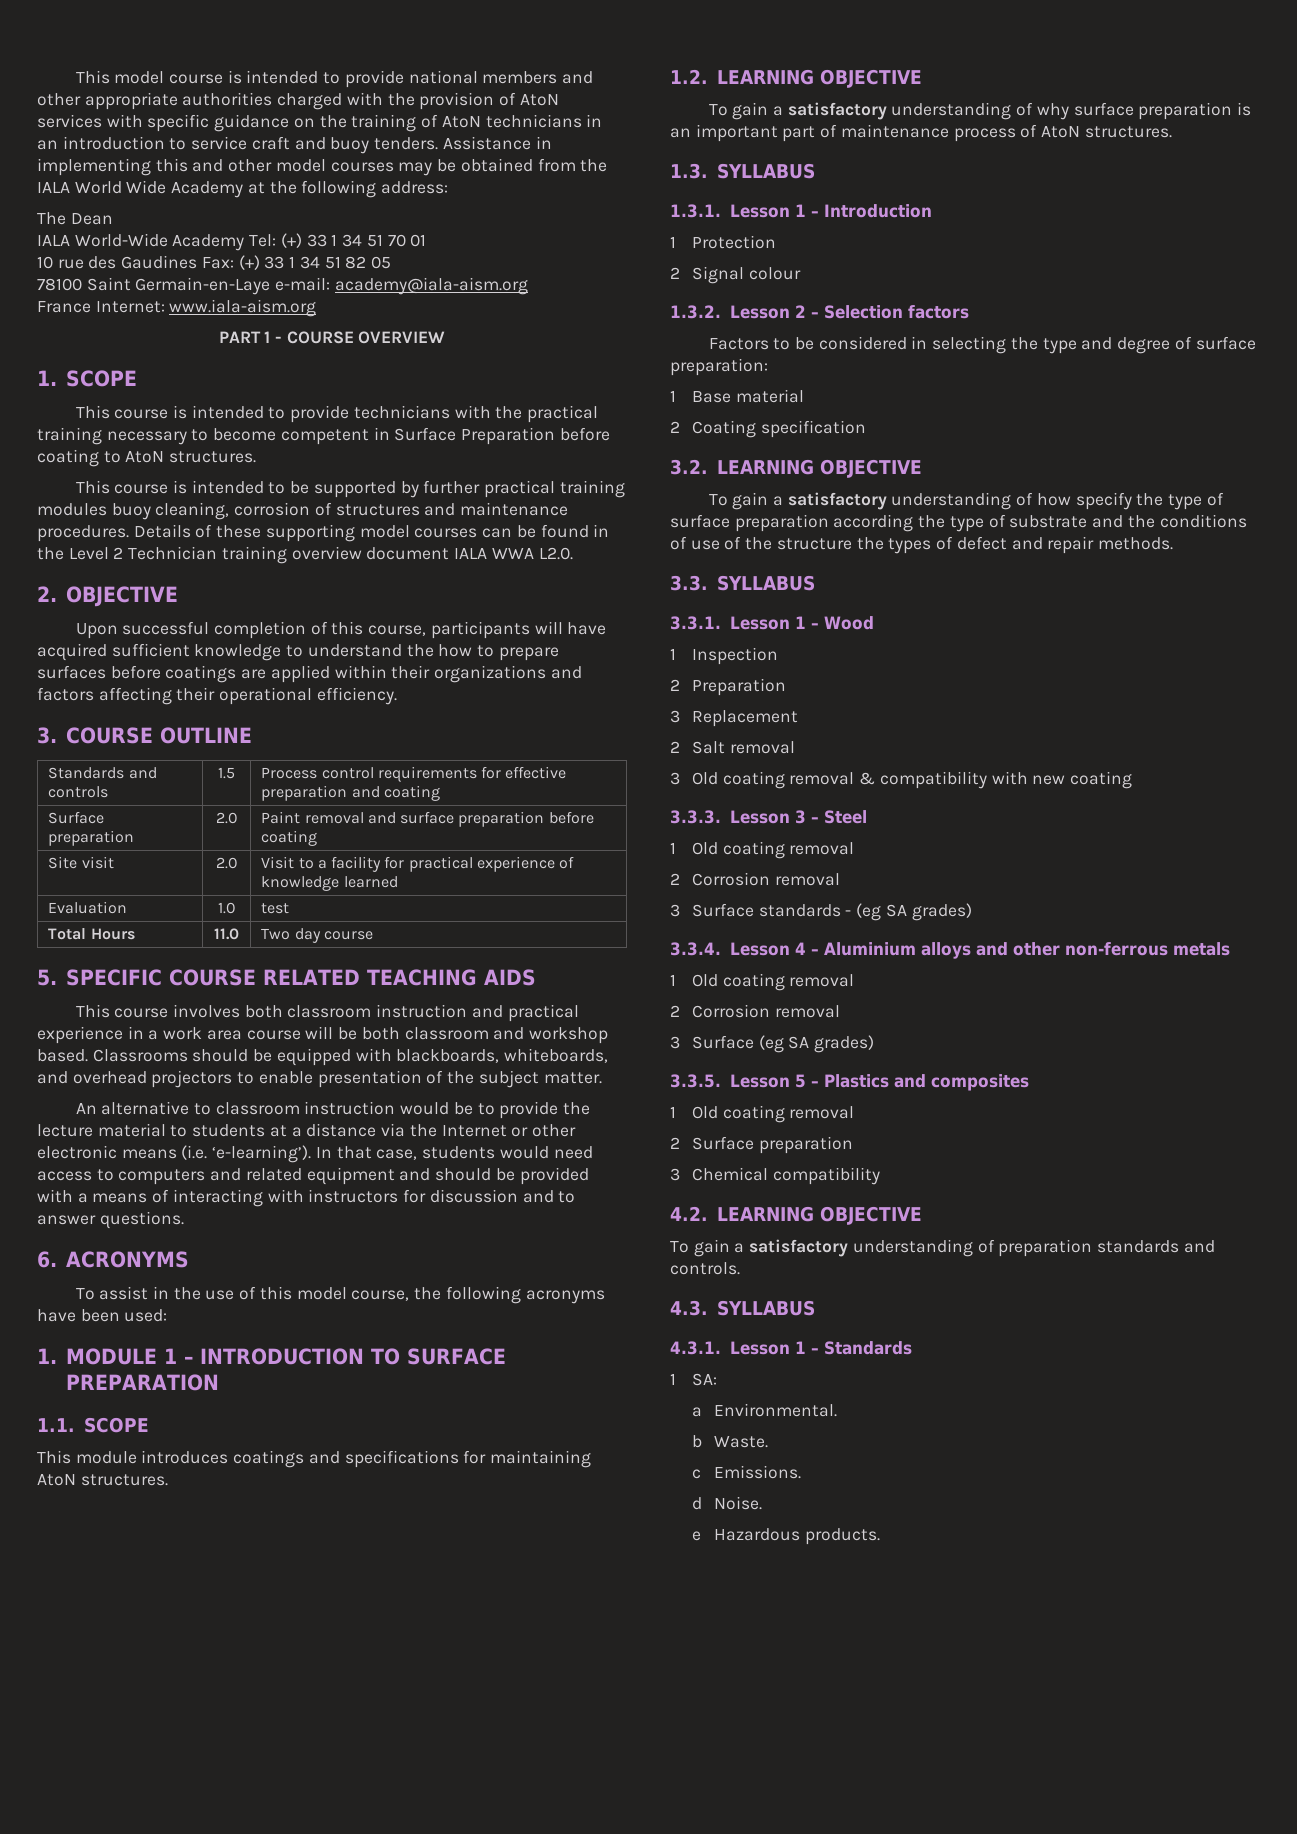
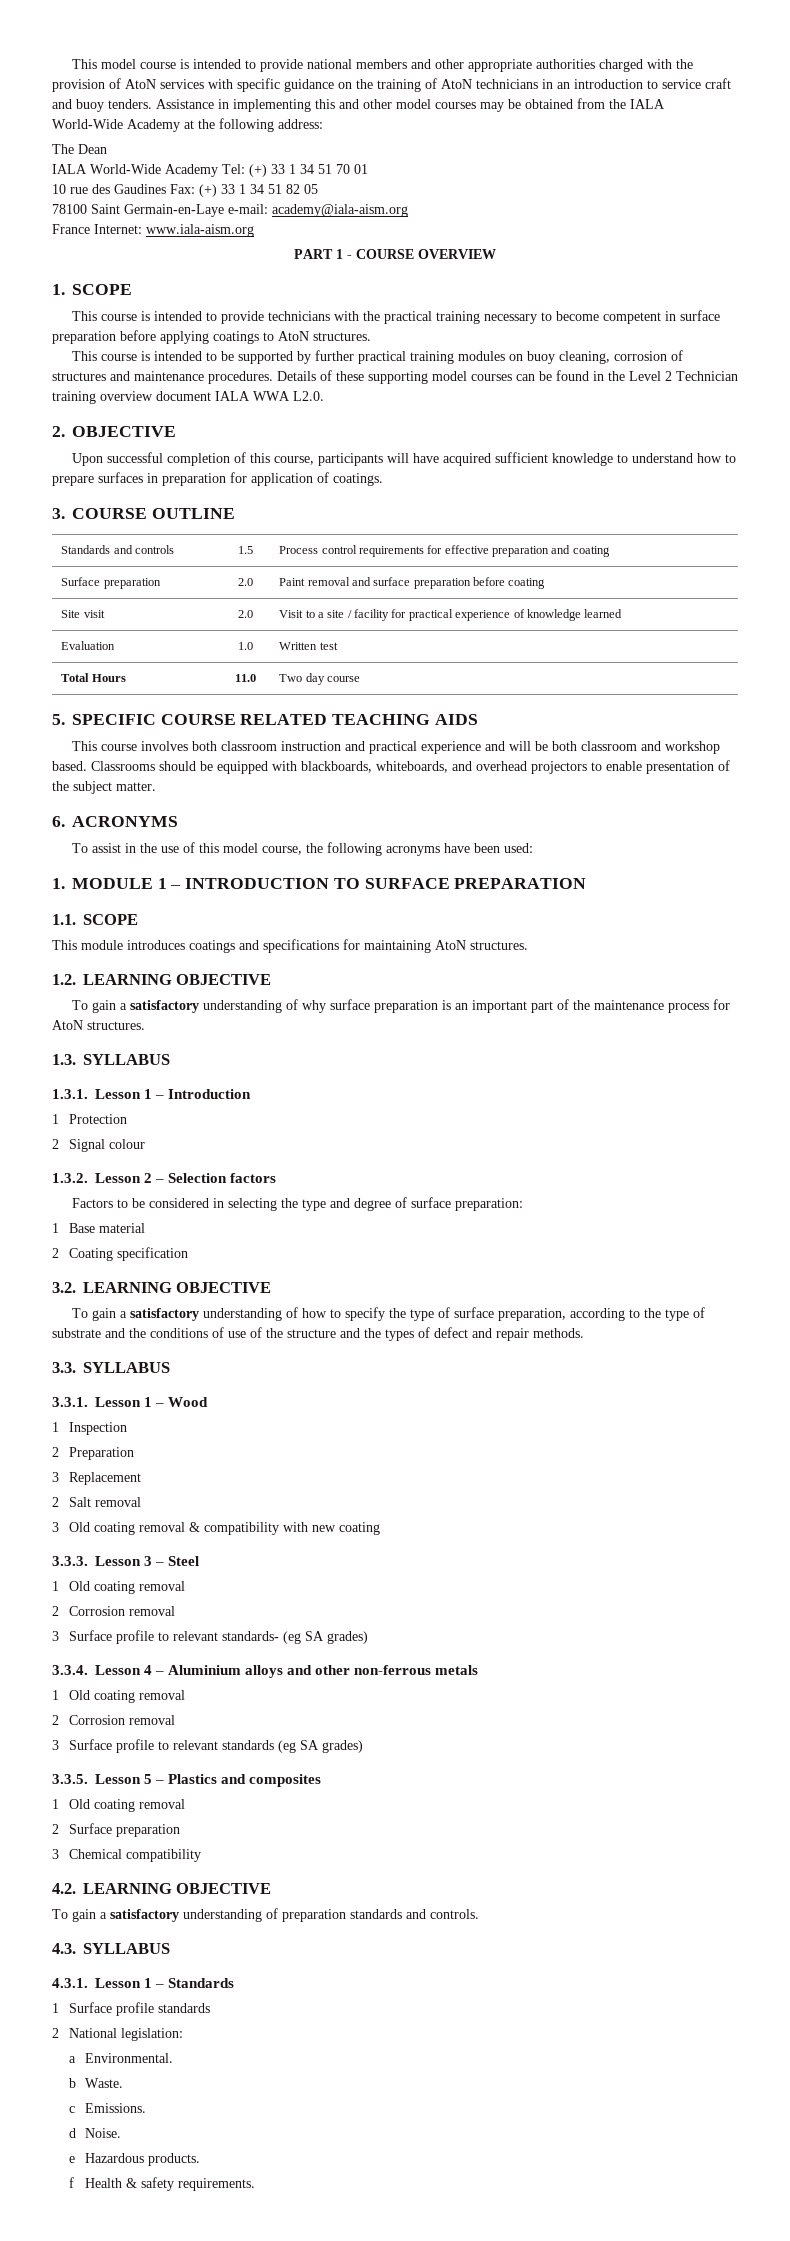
[74,180,167,194] World Wide -> [52,119,123,129] World-Wide
[394,427,610,445] [37,449,99,467] Surface Preparation before coating -> [679,310,720,321] [52,330,259,344] surface preparation before applying coatings
(107, 509) none -> [508,354,523,361] on
[406,644,434,657] the -> (693, 458) none
[110,665,582,683] [37,687,397,705] before coatings are applied within their organizations and factors affecting their operational efficiency. -> [147,472,383,486] in preparation for application of coatings.
(327, 864) none -> [327,610,352,618] site /
(236, 908) none -> [279,642,318,650] Written
[127,1026,301,1040] in a work area course -> [484,741,505,751] and
[75,1101,591,1119] [37,1123,576,1137] [37,1145,593,1163] [37,1167,589,1185] [37,1189,576,1207] [37,1211,184,1229] // An alternative to classroom instruction would be to provide the lecture material to students at a distance via the Internet or other electronic means (i.e. ‘e-learning’). In that case, students would need access to computers and related equipment and should be provided with a means of interacting with instructors for discussion and to answer questions. -> (156, 786) none
(838, 131) none -> [572,1000,590,1010] the
[1020,124,1038,138] of -> [712,999,730,1010] for
(1071, 499) none -> [329,1309,341,1318] to
[734,514,914,532] preparation according -> [497,1308,640,1321] preparation, according to
(852, 544) none -> [340,1328,360,1338] and
[758,904,852,917] standards - -> [115,1630,279,1644] profile to relevant standards-
(754, 1042) none -> [115,1739,274,1753] profile to relevant standards
[691,1373,717,1386] SA: -> [68,2002,210,2016] [52,2028,183,2041] Surface profile standards // 2 National legislation:
(880, 1536) none -> [68,2177,256,2191] // f Health & safety requirements.

